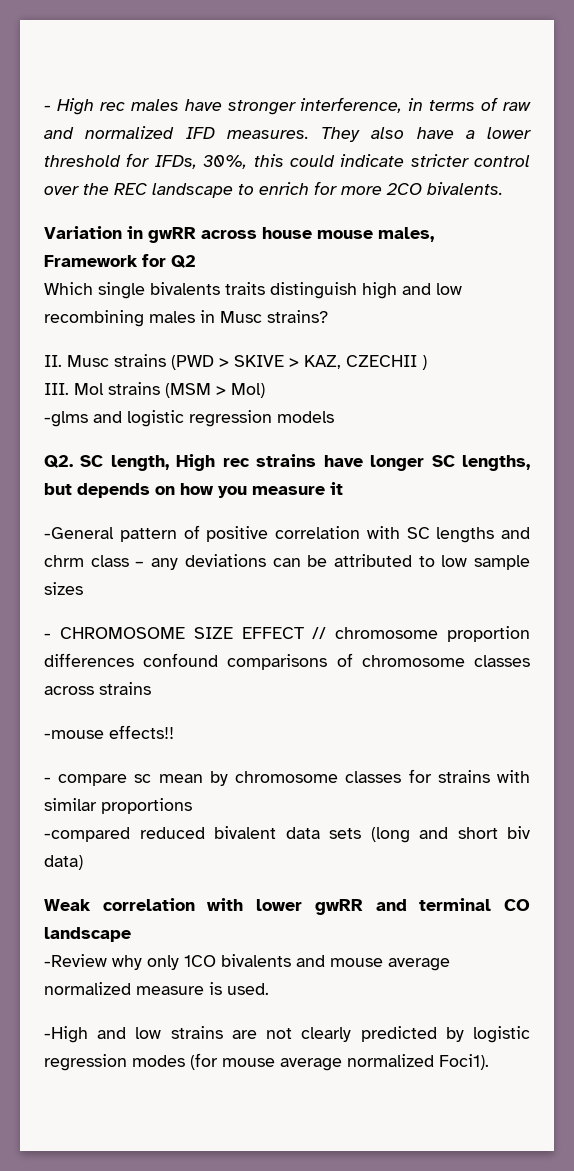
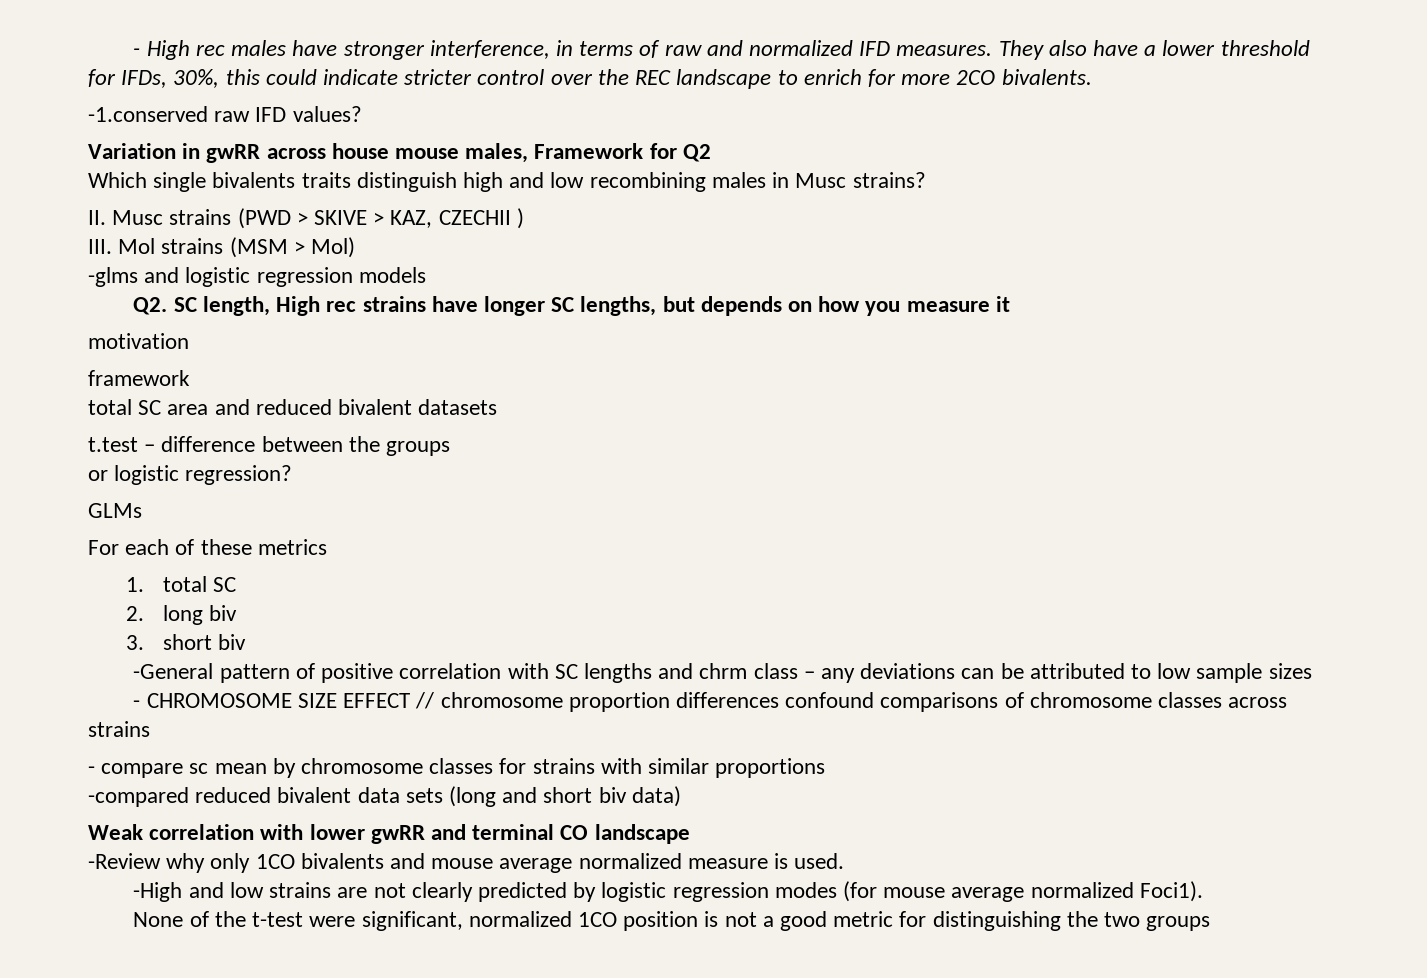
(503, 188) none -> [88,106,362,122] // -1.conserved raw IFD values?
(343, 488) none -> [88,333,189,349] [88,370,190,386] [88,399,498,415] [88,436,451,456] [88,465,293,485] [88,503,142,518] [88,539,327,555] [125,576,237,592] [125,605,238,625] [125,634,247,650] // motivation // framework // total SC area and reduced bivalent datasets // t.test – difference between the groups // or logistic regression? // GLMs // For each of these metrics // 1. total SC // 2. long biv // 3. short biv
[44,725,174,739] // -mouse effects!! -> (150, 729) none
(489, 1062) none -> [133,911,1211,931] // None of the t-test were significant, normalized 1CO position is not a good metric for distinguishing the two groups

